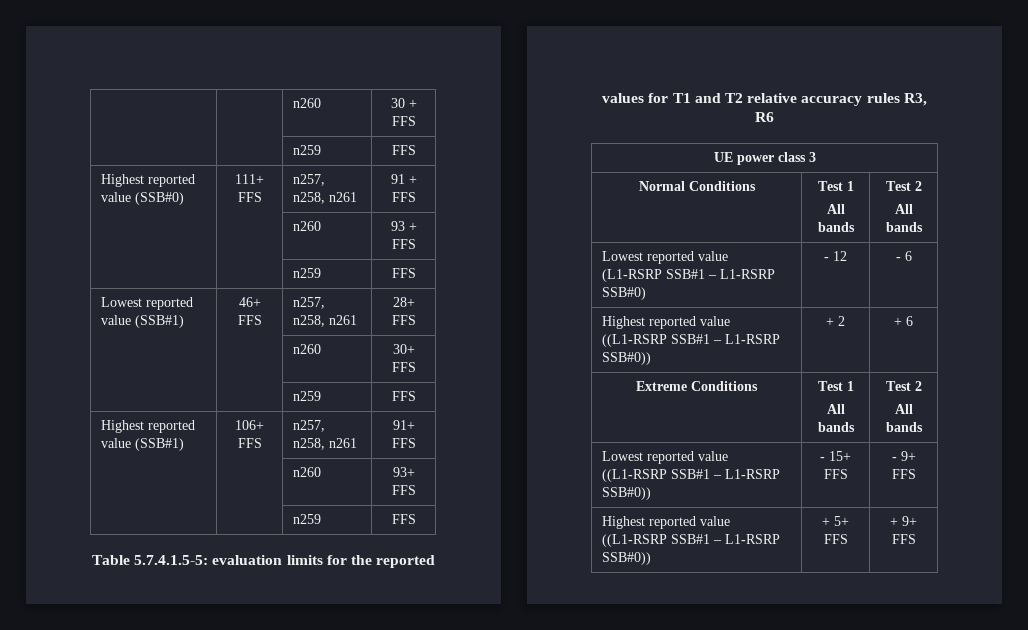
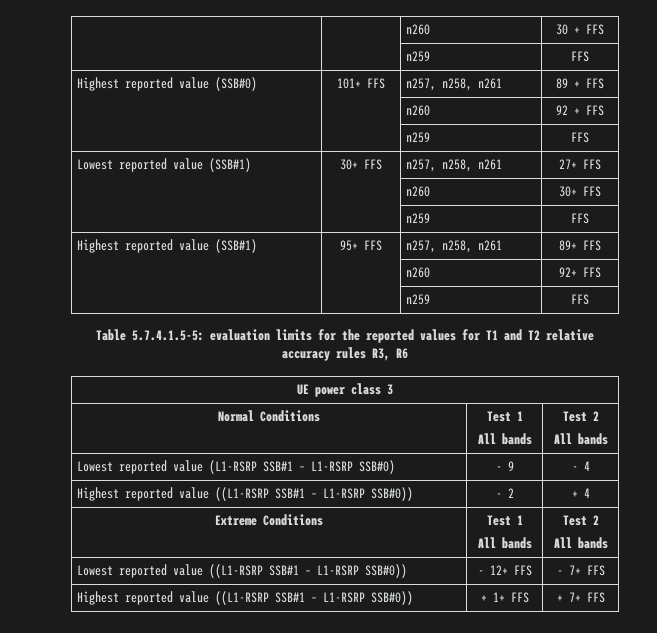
[235,174,264,184] [237,192,262,202] [293,174,326,186] [293,192,358,204] [390,174,405,184] 111+ FFS | n257, n258, n261 | 91 -> [337,78,385,89] [405,78,502,91] [556,78,568,89] 101+ FFS | n257, n258, n261 | 89
[390,221,405,231] 93 -> [556,105,568,115] 92
[238,297,261,307] [237,315,262,325] [293,297,326,309] [293,315,358,327] [392,297,415,307] 46+ FFS | n257, n258, n261 | 28+ -> [340,159,382,170] [405,159,502,172] [559,159,577,169] 30+ FFS | n257, n258, n261 | 27+
[235,420,264,430] [237,438,262,448] [293,420,326,432] [293,438,358,450] [392,420,415,430] [391,438,416,448] [293,467,322,477] [392,467,415,477] 106+ FFS | n257, n258, n261 | 91+ FFS // | | n260 | 93+ -> [340,240,382,251] [405,240,502,253] [559,240,601,251] [405,267,430,278] [559,267,577,277] 95+ FFS | n257, n258, n261 | 89+ FFS // | | n260 | 92+
[833,251,847,261] [895,251,912,261] [602,316,731,329] [602,334,781,347] [602,352,652,365] [826,317,834,326] 12 | - 6 // Highest reported value ((L1-RSRP SSB#1 – L1-RSRP SSB#0)) | + -> [507,461,514,471] [571,461,590,471] [76,487,413,501] [495,493,502,498] 9 | - 4 // Highest reported value ((L1-RSRP SSB#1 – L1-RSRP SSB#0)) | -
[906,316,913,326] 6 -> [583,488,590,498] 4
[829,451,851,461] 15+ -> [489,565,508,575] 12+
[900,451,916,461] 9+ -> [568,565,581,575] 7+
[834,516,849,526] 5+ -> [492,592,505,602] 1+
[902,516,917,526] 9+ -> [568,592,581,602] 7+

